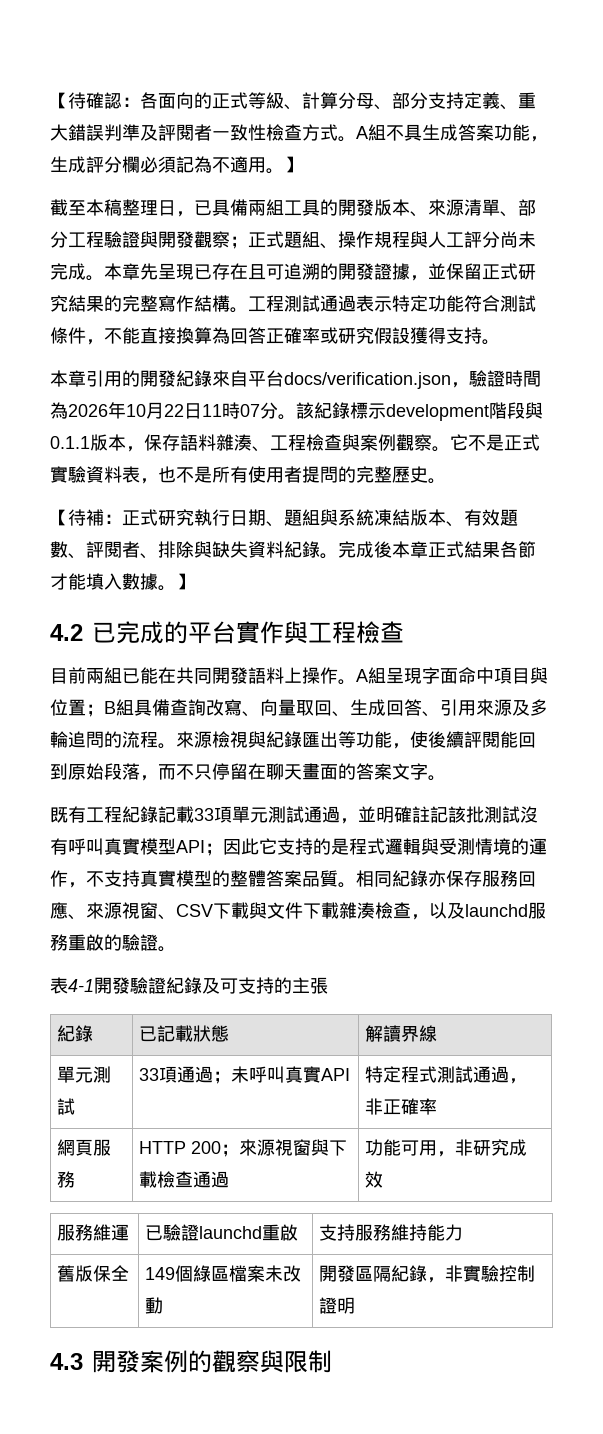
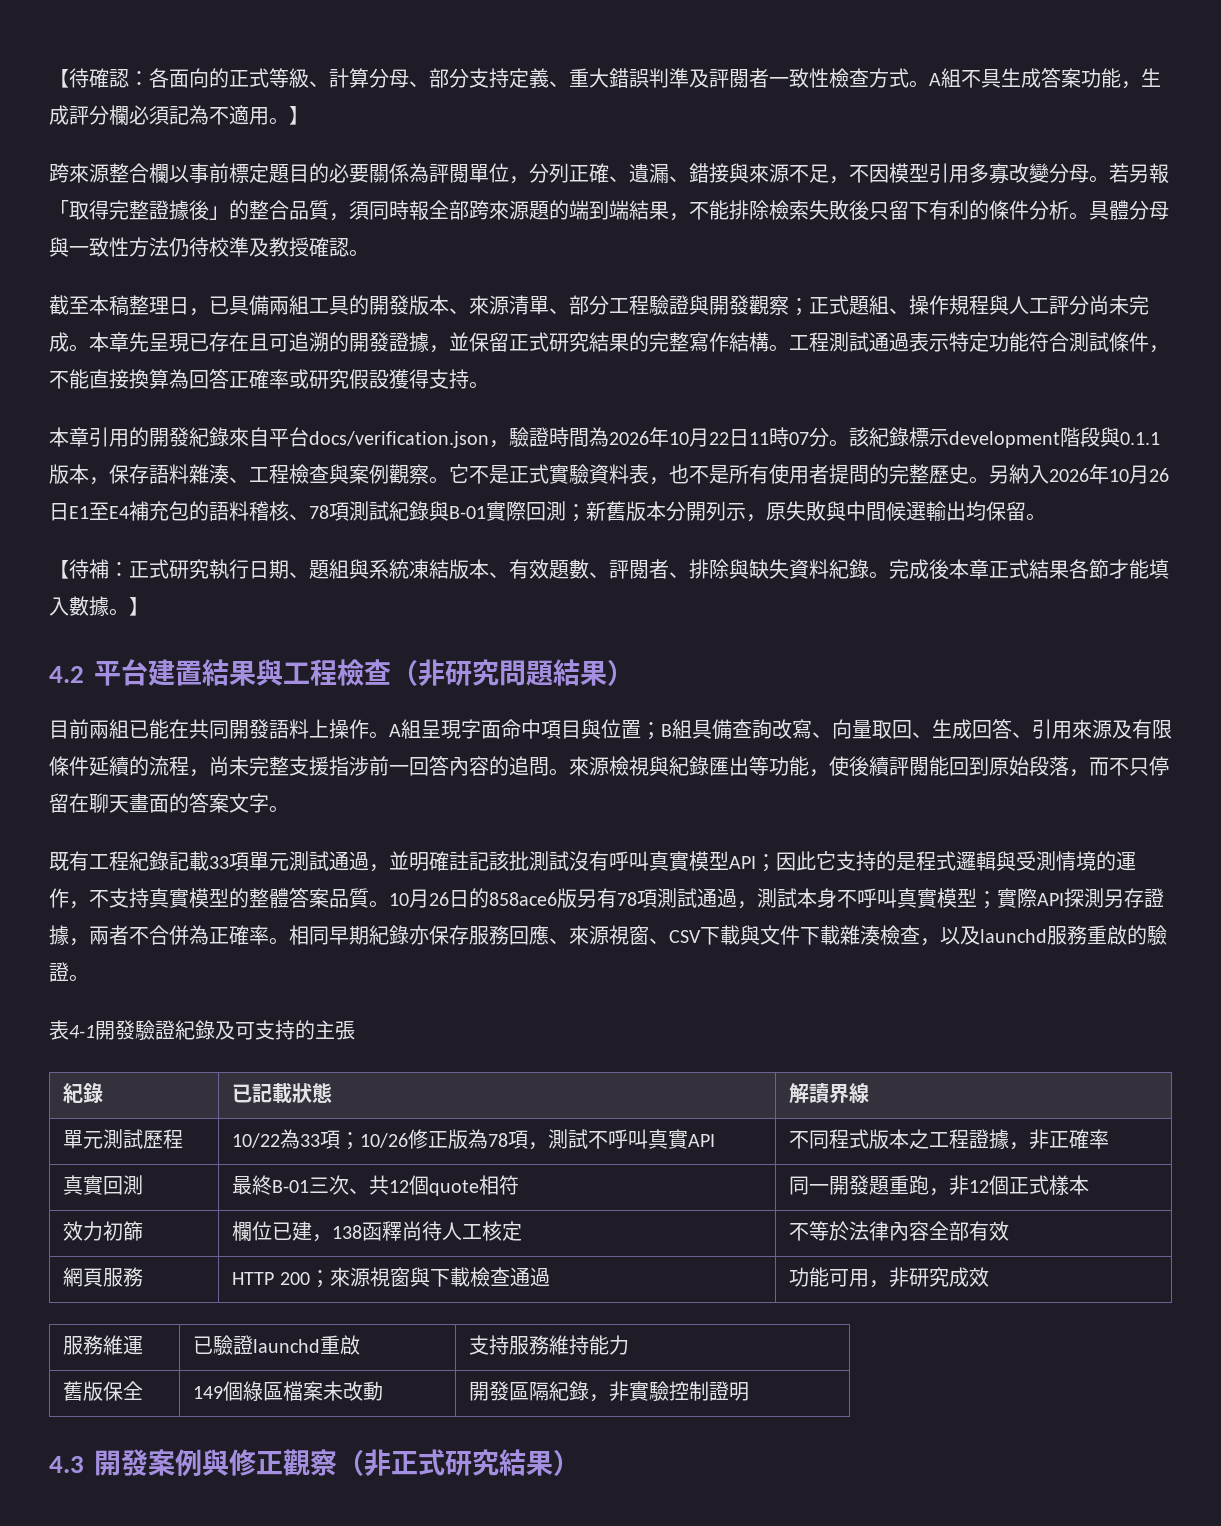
(302, 164) none -> [49,163,1169,184] [49,200,1169,221] [49,237,369,257] // 跨來源整合欄以事前標定題目的必要關係為評閱單位，分列正確、遺漏、錯接與來源不足，不因模型引用多寡改變分母。若另報「取得完整證據後」的整合品質，須同時報全部跨來源題的端到端結果，不能排除檢索失敗後只留下有利的條件分析。具體分母與一致性方法仍待校準及教授確認。
(446, 481) none -> [989,464,1169,484] [49,501,1046,522] 另納入2026年10月26日E1至E4補充包的語料稽核、78項測試紀錄與B-01實際回測；新舊版本分開列示，原失敗與中間候選輸出均保留。
[92,621,284,644] 已完成的平台實作 -> [94,659,256,686] 平台建置結果
(404, 632) none -> [391,659,634,686] （非研究問題結果）
[530,699,548,716] [50,731,158,748] 多輪追問的流程 -> [1132,719,1172,739] [49,756,549,777] 有限條件延續的流程，尚未完整支援指涉前一回答內容的追問
[356,870,392,887] 相同 -> [389,888,1164,909] [49,925,369,946] 10月26日的858ace6版另有78項測試通過，測試本身不呼叫真實模型；實際API探測另存證據，兩者不合併為正確率。相同早期
[139,1066,351,1084] [365,1066,528,1084] [365,1098,438,1115] | 33項通過；未呼叫真實API | 特定程式測試通過，非正確率 -> [143,1129,184,1149] [232,1129,716,1150] [789,1129,1110,1150] [63,1175,144,1195] [232,1175,520,1196] [789,1175,1090,1196] [63,1221,144,1241] [232,1221,523,1242] [789,1221,1010,1241] 歷程 | 10/22為33項；10/26修正版為78項，測試不呼叫真實API | 不同程式版本之工程證據，非正確率 // 真實回測 | 最終B-01三次、共12個quote相符 | 同一開發題重跑，非12個正式樣本 // 效力初篩 | 欄位已建，138函釋尚待人工核定 | 不等於法律內容全部有效
[188,1350,332,1373] 的觀察與限制 -> [202,1449,580,1476] 與修正觀察（非正式研究結果）

